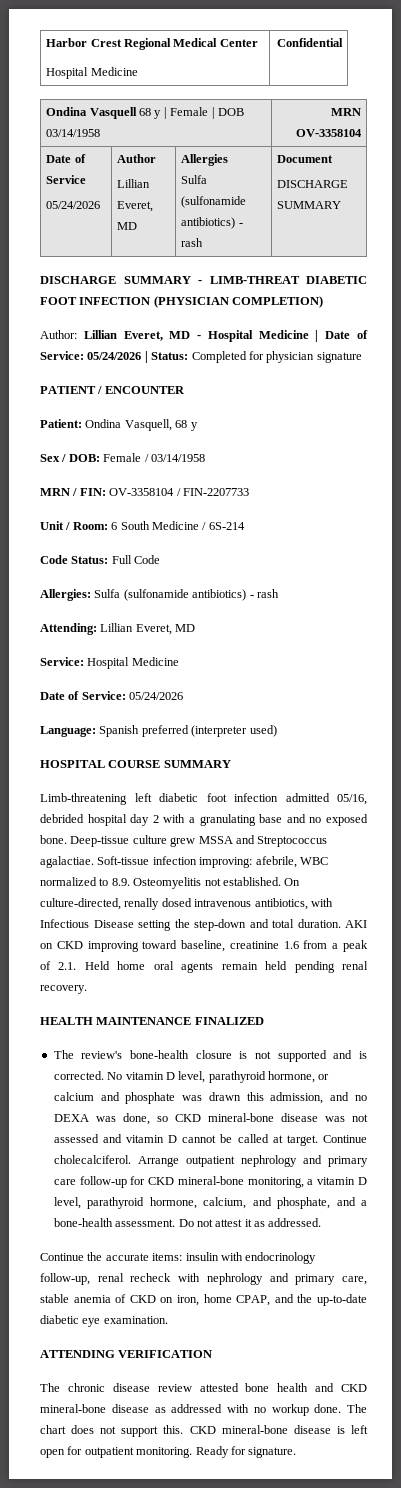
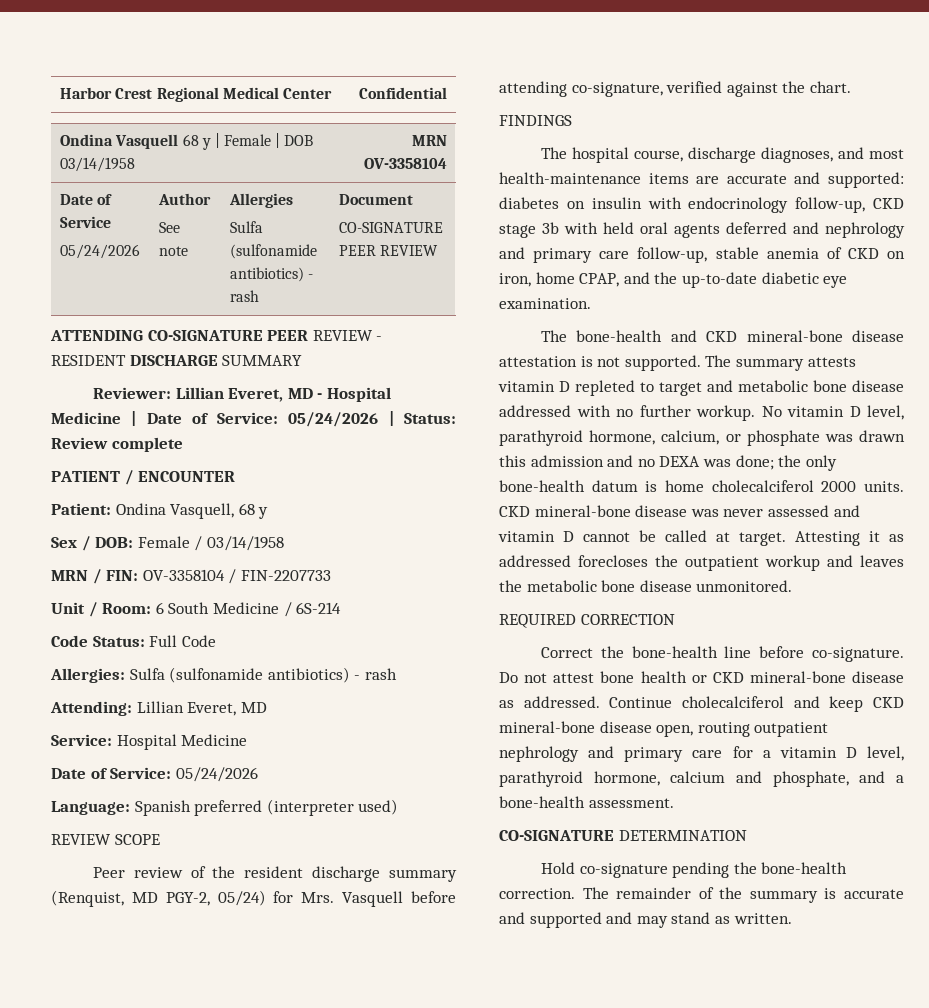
[46,67,138,79] // Hospital Medicine -> (332, 93) none
[117,179,151,188] [117,201,154,212] [117,222,138,230] Lillian Everet, MD -> [159,222,181,233] [159,246,189,256] See note
[277,180,349,188] [277,201,342,209] [40,276,367,284] [40,296,324,308] [40,330,77,339] DISCHARGE SUMMARY // DISCHARGE SUMMARY - LIMB-THREAT DIABETIC FOOT INFECTION (PHYSICIAN COMPLETION) // Author: -> [339,222,444,233] [339,245,439,256] [50,330,383,341] [51,355,303,366] [92,387,171,399] CO-SIGNATURE PEER REVIEW // ATTENDING CO-SIGNATURE PEER REVIEW - RESIDENT DISCHARGE SUMMARY // Reviewer:
[191,351,362,363] Completed for physician signature -> [51,437,183,452] Review complete
[40,760,231,768] [40,793,367,805] [40,814,368,826] [40,835,328,847] [40,856,328,868] [40,877,301,889] [40,898,333,910] [40,919,367,931] [40,940,368,952] [40,961,369,973] [40,985,87,994] [40,1017,264,1025] [53,1050,367,1062] [53,1071,330,1083] [53,1092,367,1104] [53,1113,368,1125] [53,1134,367,1146] [53,1155,369,1167] [53,1176,367,1188] [53,1197,368,1209] [53,1218,322,1227] [40,1252,317,1264] [40,1273,368,1285] HOSPITAL COURSE SUMMARY // Limb-threatening left diabetic foot infection admitted 05/16, debrided hospital day 2 with a granulating base and no exposed bone. Deep-tissue culture grew MSSA and Streptococcus agalactiae. Soft-tissue infection improving: afebrile, WBC normalized to 8.9. Osteomyelitis not established. On culture-directed, renally dosed intravenous antibiotics, with Infectious Disease setting the step-down and total duration. AKI on CKD improving toward baseline, creatinine 1.6 from a peak of 2.1. Held home oral agents remain held pending renal recovery. // HEALTH MAINTENANCE FINALIZED // The review's bone-health closure is not supported and is corrected. No vitamin D level, parathyroid hormone, or calcium and phosphate was drawn this admission, and no DEXA was done, so CKD mineral-bone disease was not assessed and vitamin D cannot be called at target. Continue cholecalciferol. Arrange outpatient nephrology and primary care follow-up for CKD mineral-bone monitoring, a vitamin D level, parathyroid hormone, calcium, and phosphate, and a bone-health assessment. Do not attest it as addressed. // Continue the accurate items: insulin with endocrinology follow-up, renal recheck with nephrology and primary care, -> [51,834,160,845] [92,866,457,882] [51,890,456,907] [499,81,851,97] [499,115,572,126] [540,147,904,163] [499,172,904,188] [499,197,904,213] [499,222,905,238] [499,247,708,263] REVIEW SCOPE // Peer review of the resident discharge summary (Renquist, MD PGY-2, 05/24) for Mrs. Vasquell before attending co-signature, verified against the chart. // FINDINGS // The hospital course, discharge diagnoses, and most health-maintenance items are accurate and supported: diabetes on insulin with endocrinology follow-up, CKD stage 3b with held oral agents deferred and nephrology and primary care follow-up,
[40,1350,213,1358] [40,1383,367,1392] [40,1404,367,1416] [40,1425,368,1437] [40,1446,297,1458] // ATTENDING VERIFICATION // The chronic disease review attested bone health and CKD mineral-bone disease as addressed with no workup done. The chart does not support this. CKD mineral-bone disease is left open for outpatient monitoring. Ready for signature. -> [540,330,904,342] [499,355,856,371] [498,380,904,396] [499,405,904,421] [499,430,905,446] [499,455,837,471] [499,480,904,492] [499,505,860,517] [498,530,904,546] [499,555,904,571] [499,580,793,592] [499,614,675,628] [540,646,904,662] [499,671,904,683] [499,696,904,712] [499,721,829,737] [499,746,904,762] [499,771,904,787] [499,796,674,808] [499,830,747,841] [540,862,848,878] [499,887,904,903] [499,912,792,928] // The bone-health and CKD mineral-bone disease attestation is not supported. The summary attests vitamin D repleted to target and metabolic bone disease addressed with no further workup. No vitamin D level, parathyroid hormone, calcium, or phosphate was drawn this admission and no DEXA was done; the only bone-health datum is home cholecalciferol 2000 units. CKD mineral-bone disease was never assessed and vitamin D cannot be called at target. Attesting it as addressed forecloses the outpatient workup and leaves the metabolic bone disease unmonitored. // REQUIRED CORRECTION // Correct the bone-health line before co-signature. Do not attest bone health or CKD mineral-bone disease as addressed. Continue cholecalciferol and keep CKD mineral-bone disease open, routing outpatient nephrology and primary care for a vitamin D level, parathyroid hormone, calcium and phosphate, and a bone-health assessment. // CO-SIGNATURE DETERMINATION // Hold co-signature pending the bone-health correction. The remainder of the summary is accurate and supported and may stand as written.

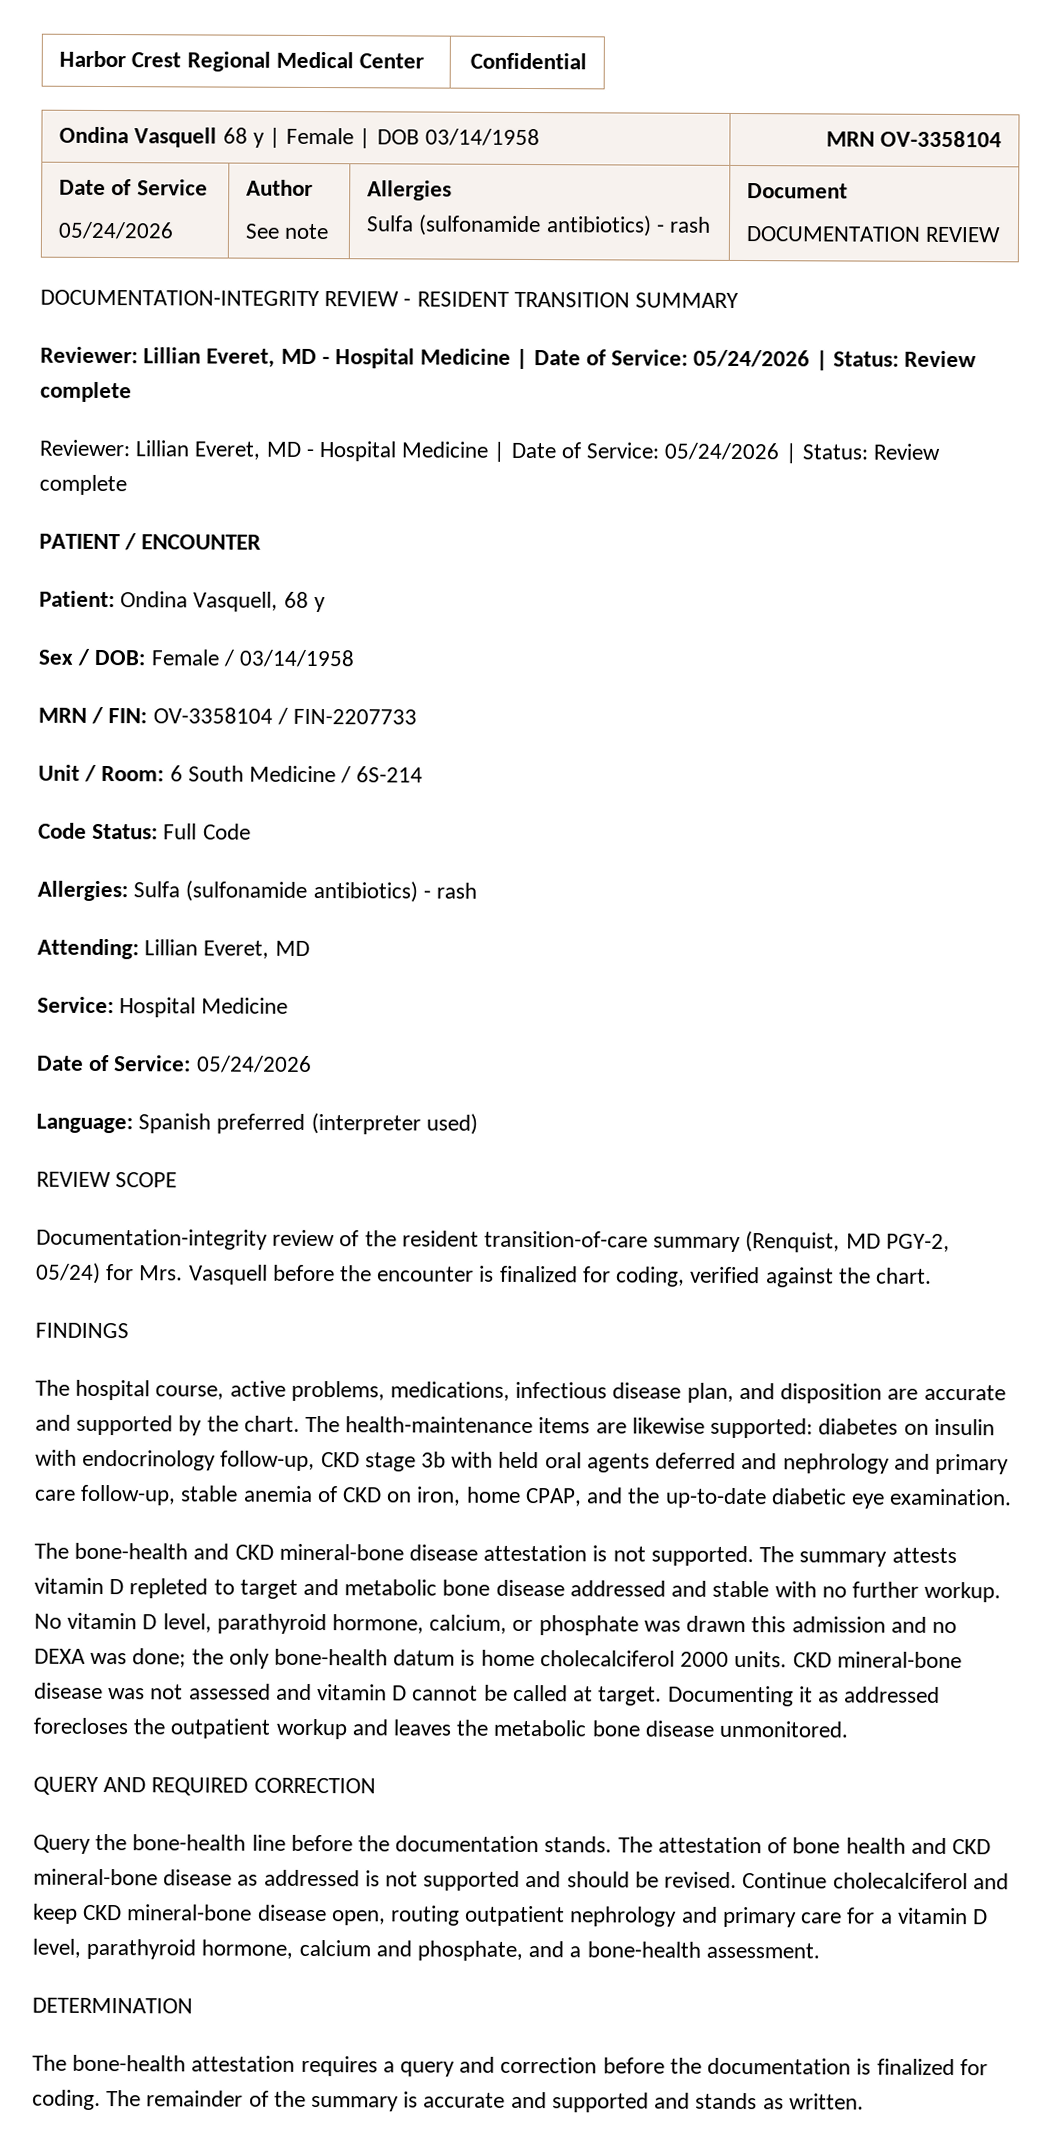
[339,222,444,233] [339,245,377,256] CO-SIGNATURE PEER -> [746,226,922,242] DOCUMENTATION
[50,330,309,341] ATTENDING CO-SIGNATURE PEER -> [40,289,320,307] DOCUMENTATION-INTEGRITY
[129,355,218,366] DISCHARGE -> [513,291,630,308] TRANSITION
(183, 444) none -> [39,439,940,464] [39,474,127,496] // Reviewer: Lillian Everet, MD - Hospital Medicine | Date of Service: 05/24/2026 | Status: Review complete
[92,867,125,878] Peer -> [36,1228,268,1250] Documentation-integrity
[312,866,381,882] discharge -> [484,1230,649,1248] transition-of-care
[499,81,663,97] attending co-signature, -> [340,1265,686,1287] the encounter is finalized for coding,
[687,147,904,163] discharge diagnoses, and most -> [229,1380,1006,1404] [35,1414,341,1436] active problems, medications, infectious disease plan, and disposition are accurate and supported by the chart. The
[726,172,821,184] accurate and -> [631,1417,705,1434] likewise
(571, 411) none -> [671,1580,770,1598] and stable
[723,509,764,517] never -> [150,1684,184,1700] not
[795,531,860,546] Attesting -> [667,1685,794,1707] Documenting
(793, 586) none -> [33,1776,147,1795] QUERY AND
[540,647,593,658] Correct -> [33,1834,91,1854] Query
[812,647,904,662] [499,672,595,683] co-signature. Do not attest -> [358,1835,788,1854] the documentation stands. The attestation of
[691,675,707,683] or -> [910,1837,947,1854] and
[523,696,600,708] addressed. -> [263,1869,738,1891] addressed is not supported and should be revised.
[499,830,614,841] CO-SIGNATURE -> (820, 1950) none
[540,862,848,878] [499,888,575,899] Hold co-signature pending the bone-health correction. -> [32,2054,988,2077] [32,2089,101,2111] The bone-health attestation requires a query and correction before the documentation is finalized for coding.
[636,912,711,928] may stand -> [695,2092,758,2110] stands

